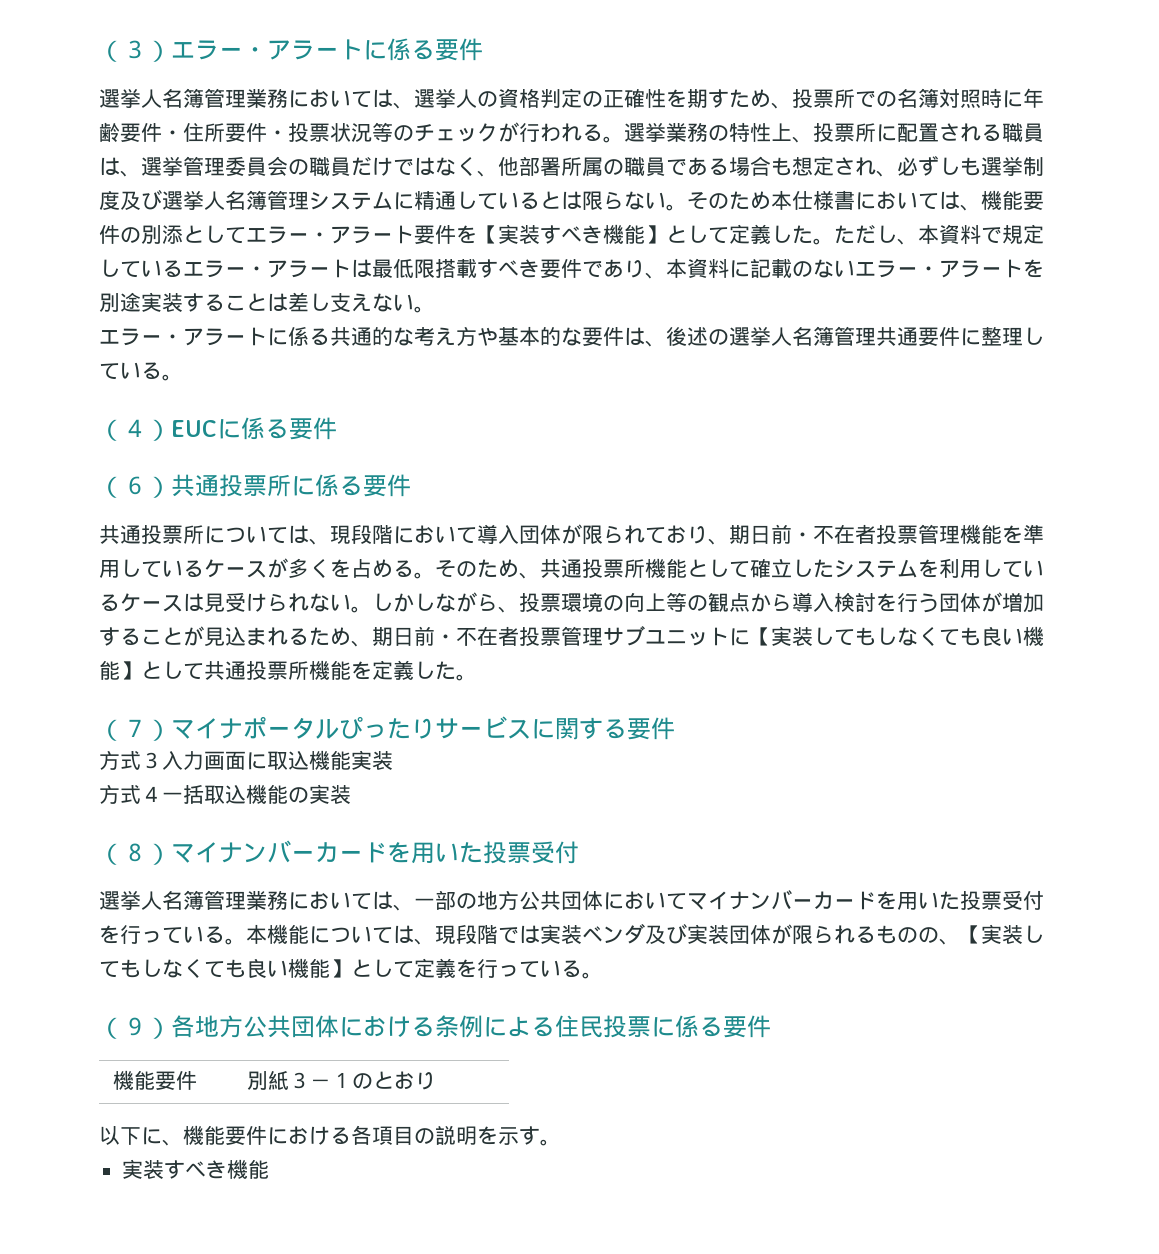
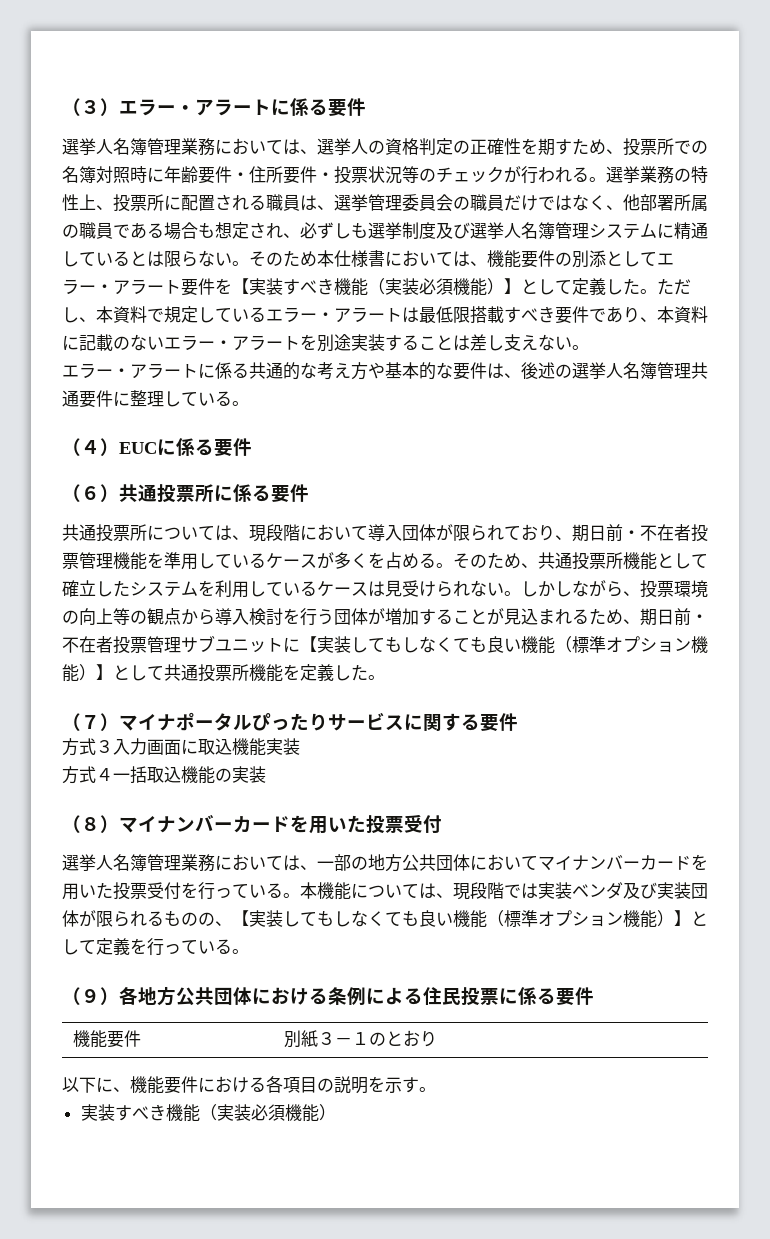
(645, 234) none -> [368,278,504,296] （実装必須機能）
(120, 670) none -> [555,636,708,653] [62,664,96,682] （標準オプション機能）
(330, 968) none -> [487,910,674,928] （標準オプション機能）
(269, 1169) none -> [199,1104,336,1122] （実装必須機能）

